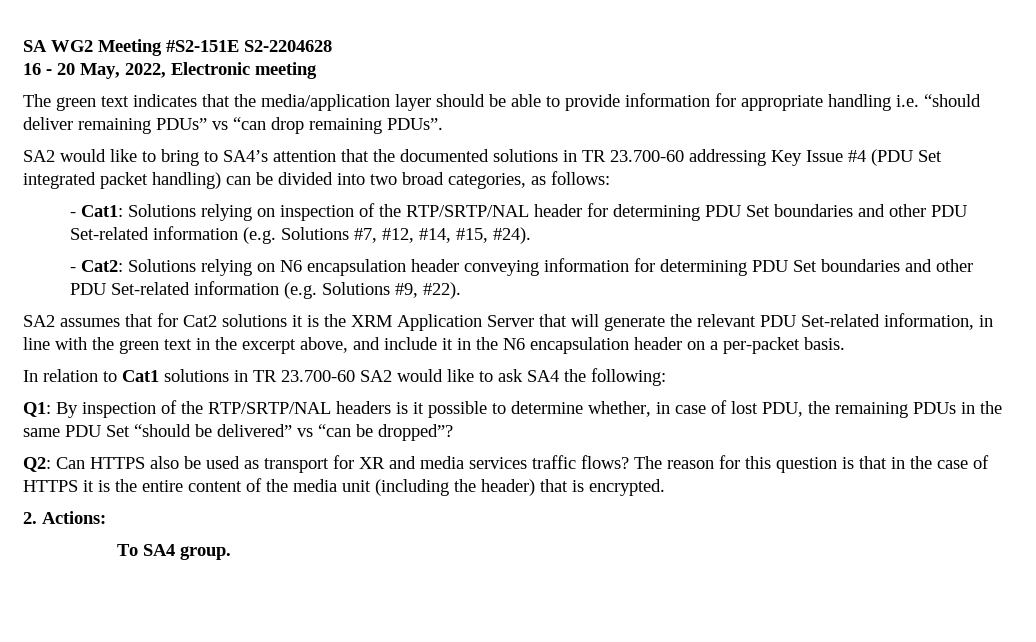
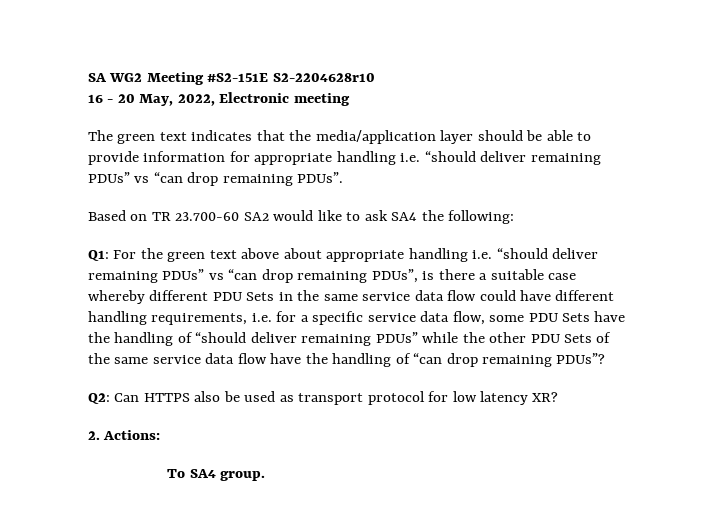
[244,40,332,52] S2-2204628 -> [272,73,375,82] S2-2204628r10
[23,149,942,166] [23,171,610,189] [69,203,967,221] [69,226,531,244] [69,258,973,276] [69,281,461,299] [23,313,993,331] [23,337,845,354] [23,369,248,382] SA2 would like to bring to SA4’s attention that the documented solutions in TR 23.700-60 addressing Key Issue #4 (PDU Set integrated packet handling) can be divided into two broad categories, as follows: // - Cat1: Solutions relying on inspection of the RTP/SRTP/NAL header for determining PDU Set boundaries and other PDU Set-related information (e.g. Solutions #7, #12, #14, #15, #24). // - Cat2: Solutions relying on N6 encapsulation header conveying information for determining PDU Set boundaries and other PDU Set-related information (e.g. Solutions #9, #22). // SA2 assumes that for Cat2 solutions it is the XRM Application Server that will generate the relevant PDU Set-related information, in line with the green text in the excerpt above, and include it in the N6 encapsulation header on a per-packet basis. // In relation to Cat1 solutions in -> [88,210,148,221] Based on
[56,400,1002,418] [23,424,453,441] By inspection of the RTP/SRTP/NAL headers is it possible to determine whether, in case of lost PDU, the remaining PDUs in the same PDU Set “should be delivered” vs “can be dropped”? -> [113,248,599,262] [88,269,577,283] [88,290,615,304] [88,311,626,325] [88,332,612,346] [88,353,606,367] For the green text above about appropriate handling i.e. “should deliver remaining PDUs” vs “can drop remaining PDUs”, is there a suitable case whereby different PDU Sets in the same service data flow could have different handling requirements, i.e. for a specific service data flow, some PDU Sets have the handling of “should deliver remaining PDUs” while the other PDU Sets of the same service data flow have the handling of “can drop remaining PDUs”?
[333,455,989,473] [23,478,665,496] for XR and media services traffic flows? The reason for this question is that in the case of HTTPS it is the entire content of the media unit (including the header) that is encrypted. -> [367,391,559,405] protocol for low latency XR?

